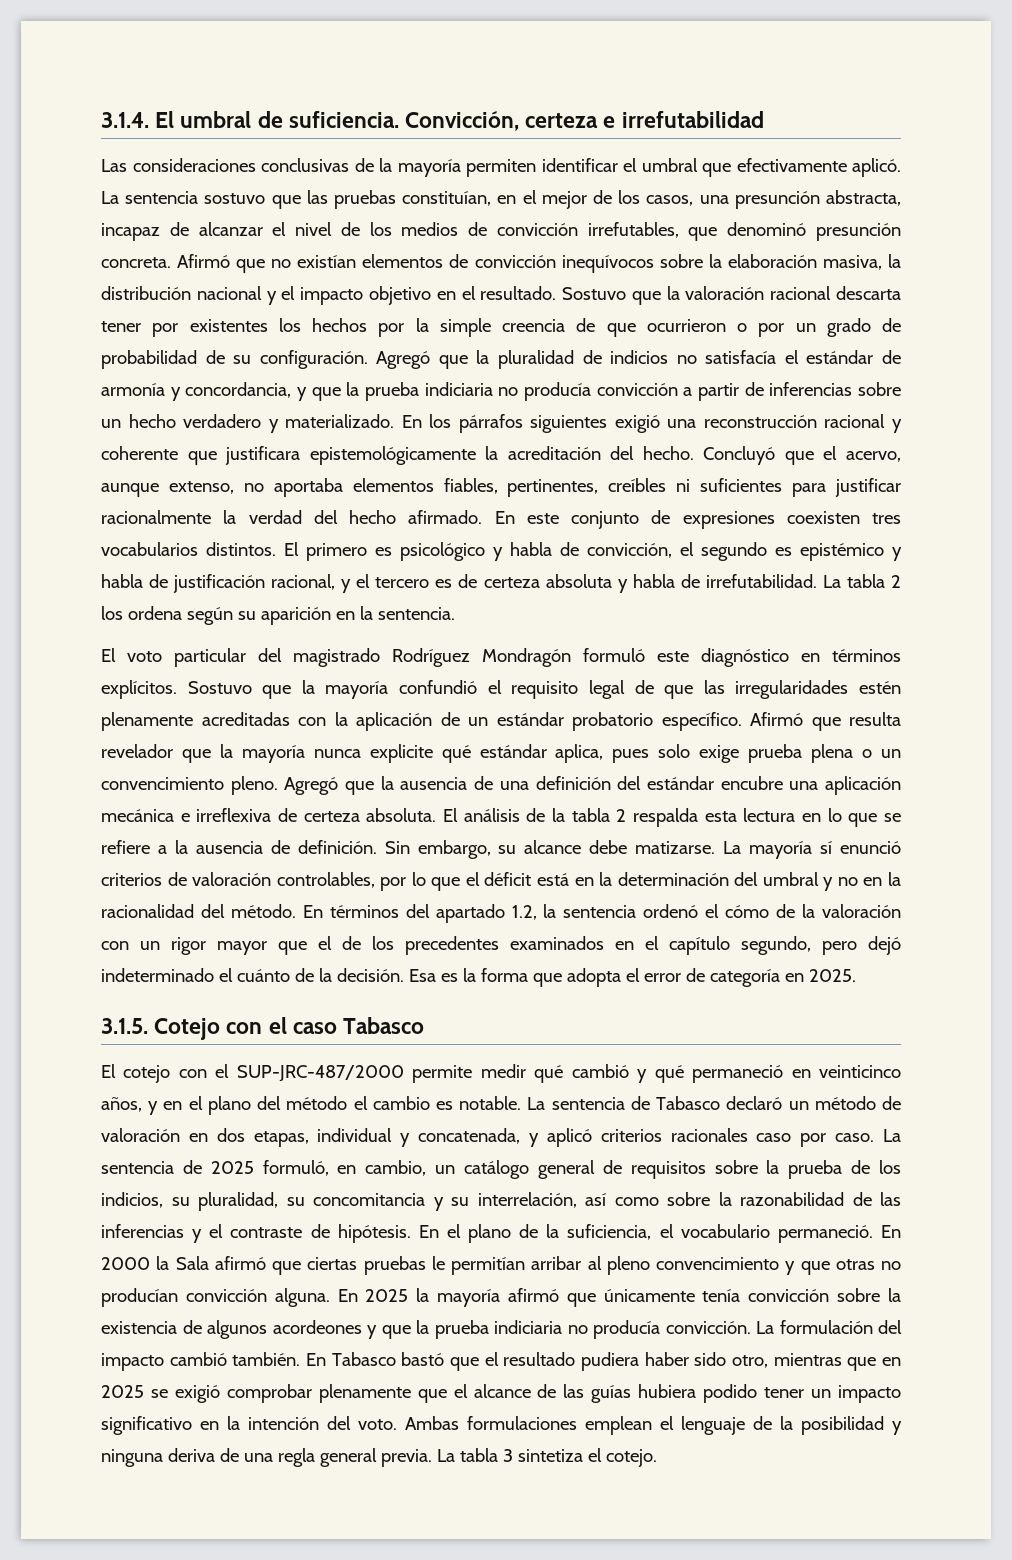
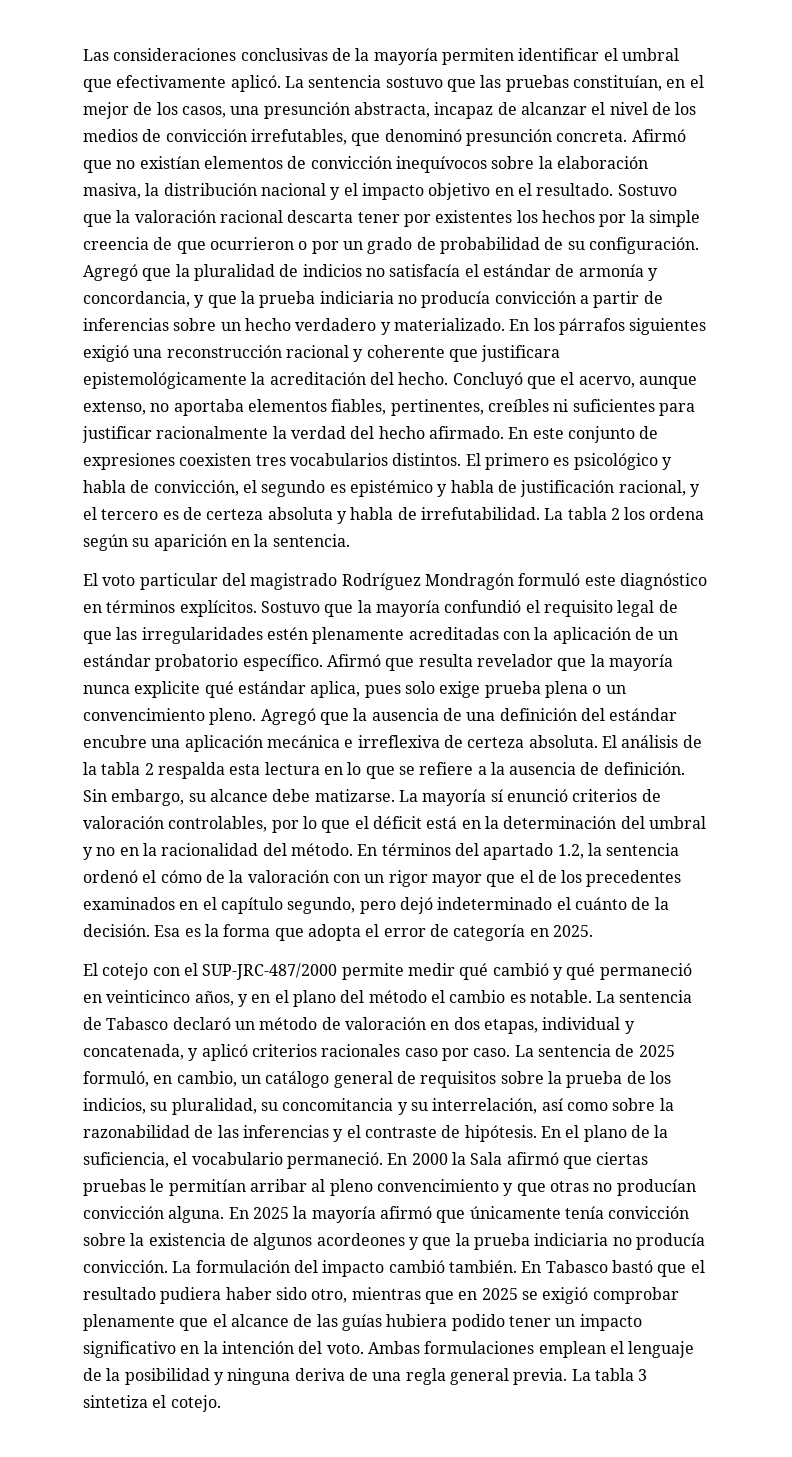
[101,111,764,131] 3.1.4. El umbral de suficiencia. Convicción, certeza e irrefutabilidad // -> (83, 55) none
[101,1017,425,1040] // 3.1.5. Cotejo con el caso Tabasco -> (593, 931) none

